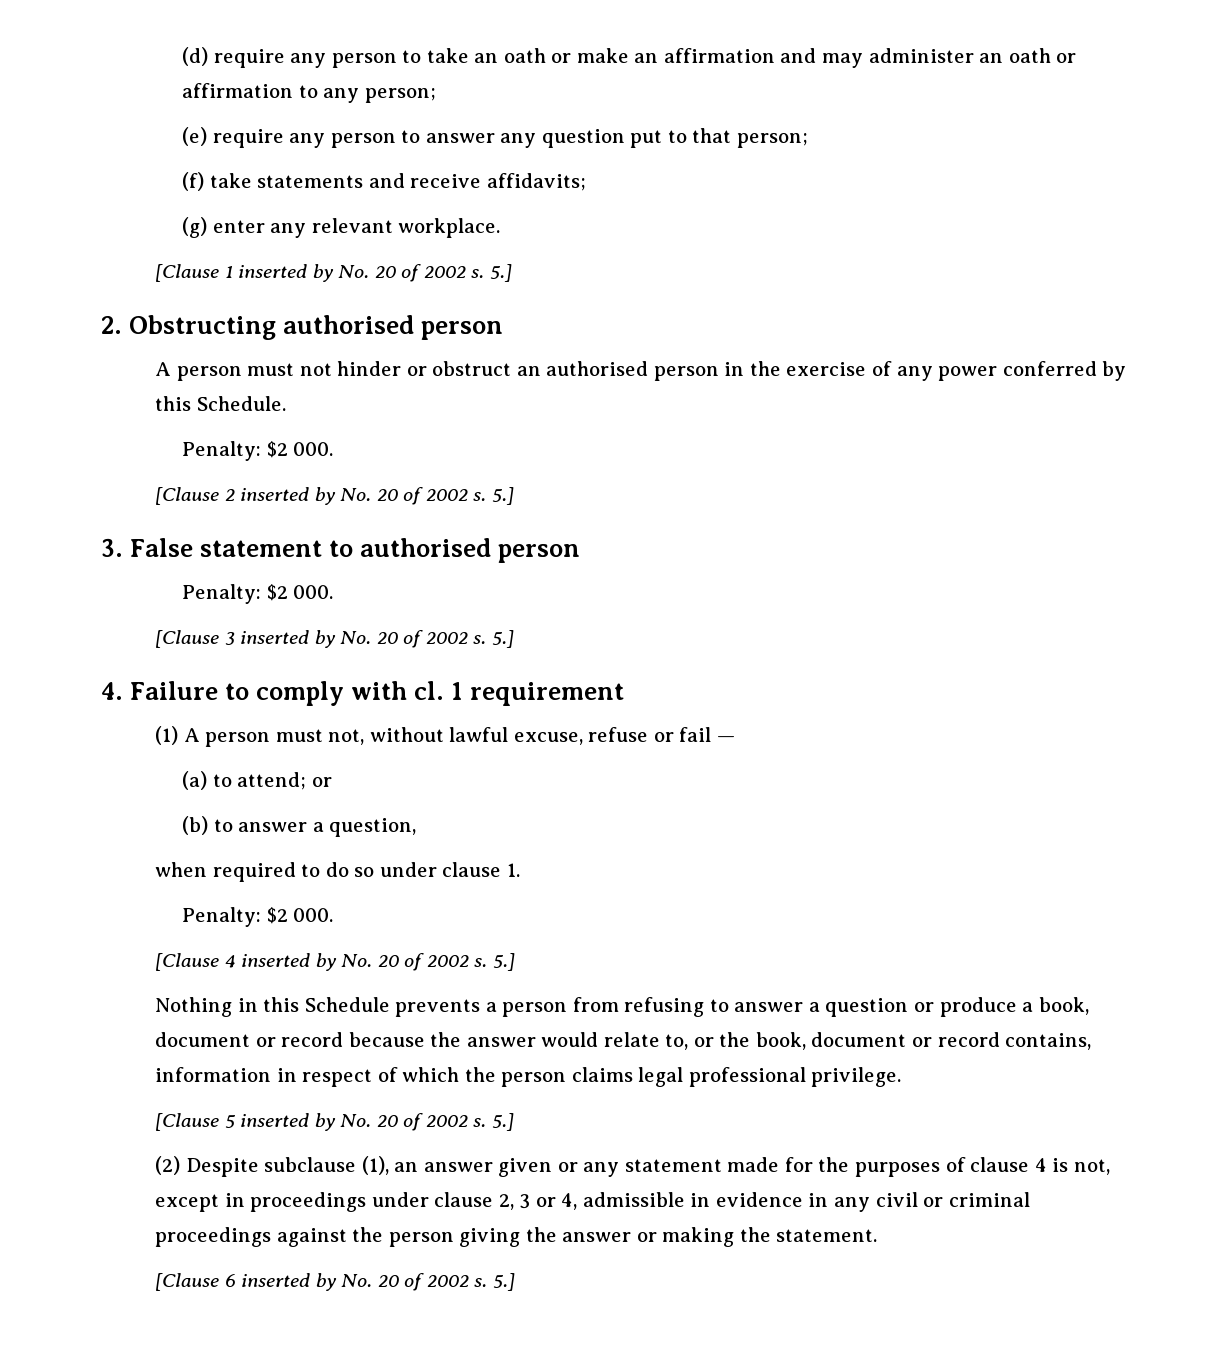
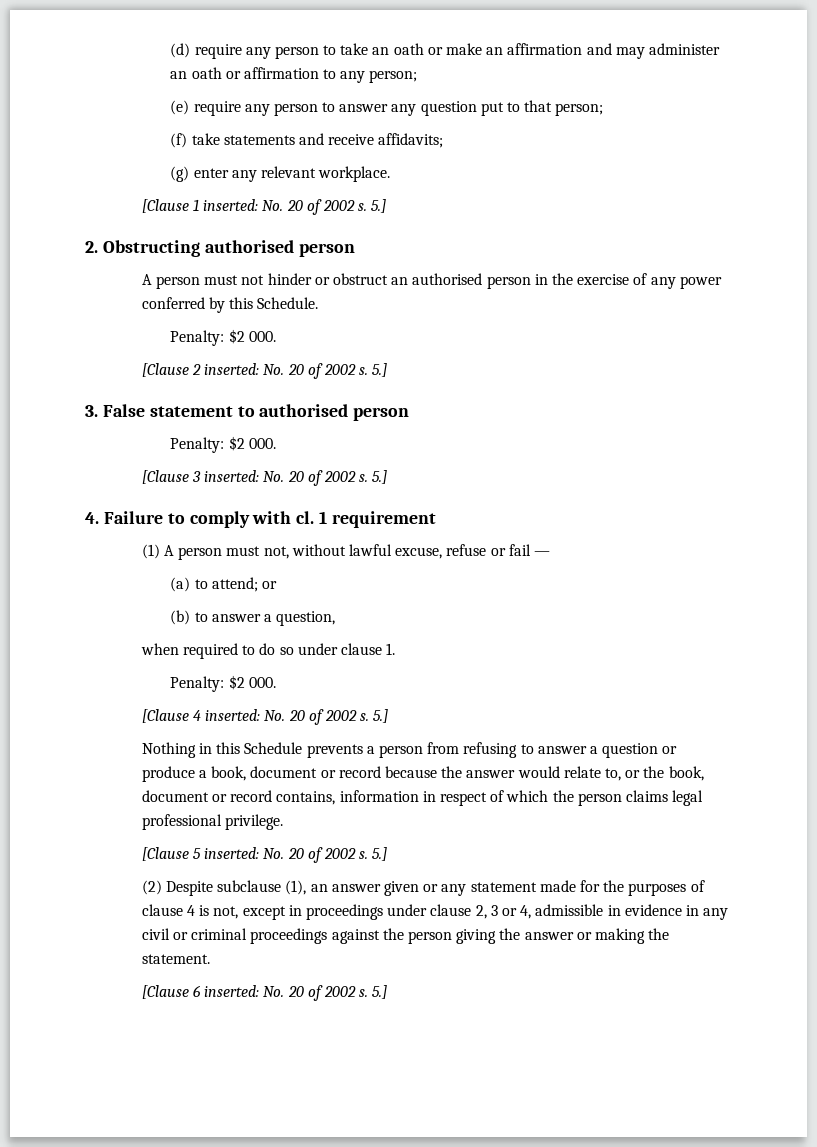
[238,264,334,282] inserted by -> [203,199,259,211] inserted:
[240,487,336,505] inserted by -> [204,363,260,375] inserted:
[240,630,336,648] inserted by -> [204,470,260,482] inserted:
[241,953,337,971] inserted by -> [205,709,261,721] inserted:
[240,1113,336,1131] inserted by -> [204,847,260,859] inserted:
[241,1273,337,1291] inserted by -> [204,985,260,997] inserted:

